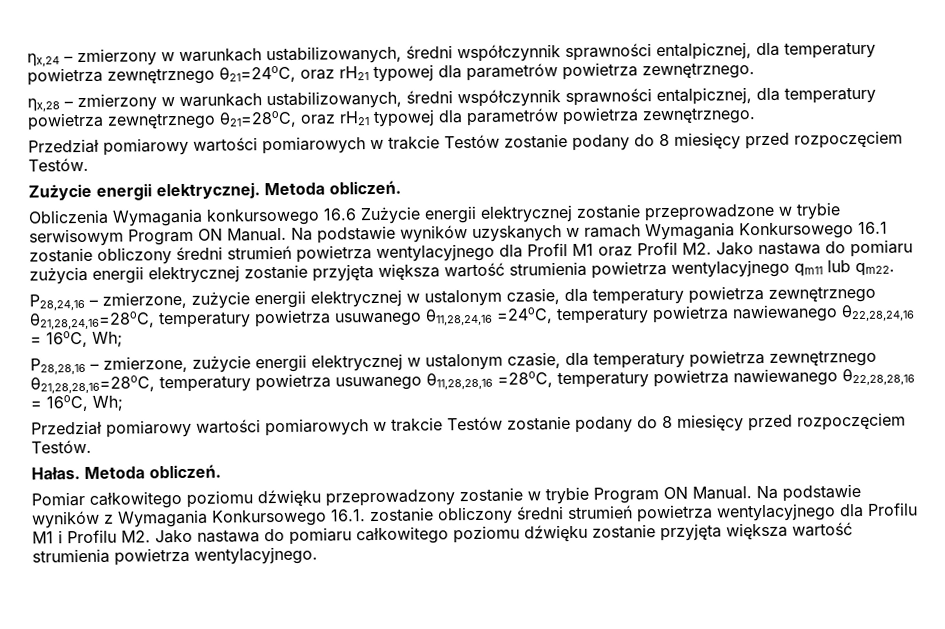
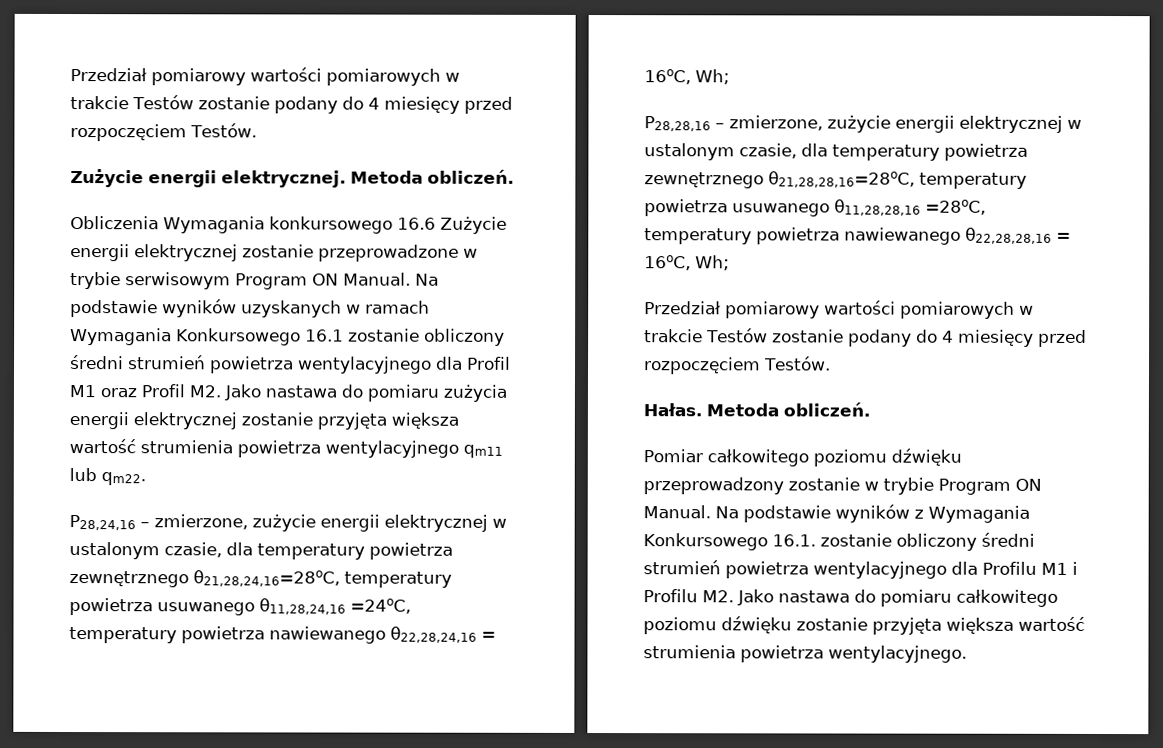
[27,41,876,67] [27,62,755,86] [27,86,876,112] [27,107,756,131] ηx,24 – zmierzony w warunkach ustabilizowanych, średni współczynnik sprawności entalpicznej, dla temperatury powietrza zewnętrznego θ21=24oC, oraz rH21 typowej dla parametrów powietrza zewnętrznego. // ηx,28 – zmierzony w warunkach ustabilizowanych, średni współczynnik sprawności entalpicznej, dla temperatury powietrza zewnętrznego θ21=28oC, oraz rH21 typowej dla parametrów powietrza zewnętrznego. // -> (70, 75) none
[659,133,670,147] 8 -> [367,97,380,110] 4
[662,415,673,429] 8 -> [941,330,954,343] 4

